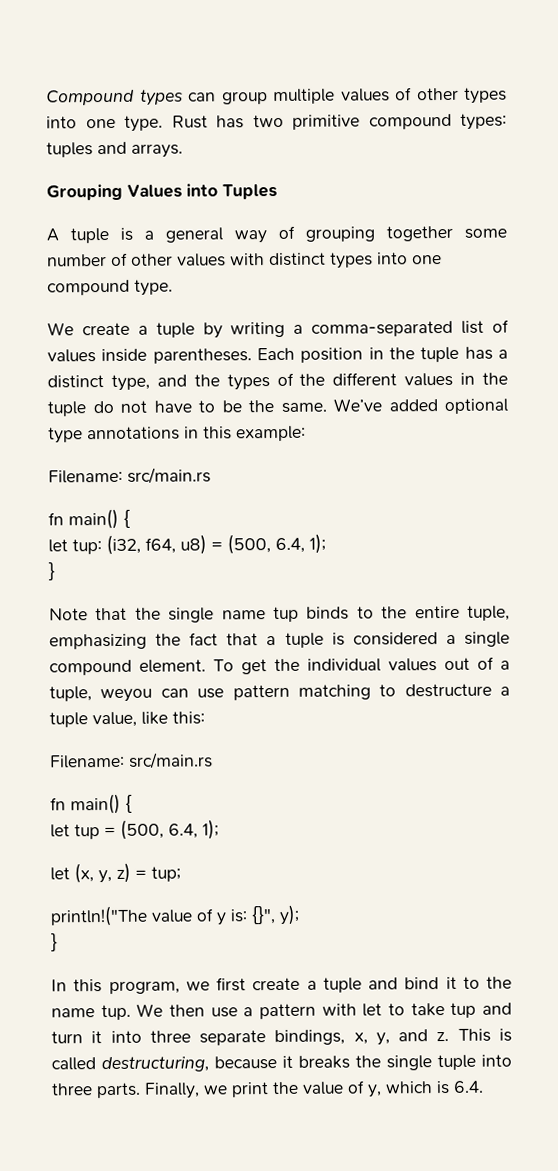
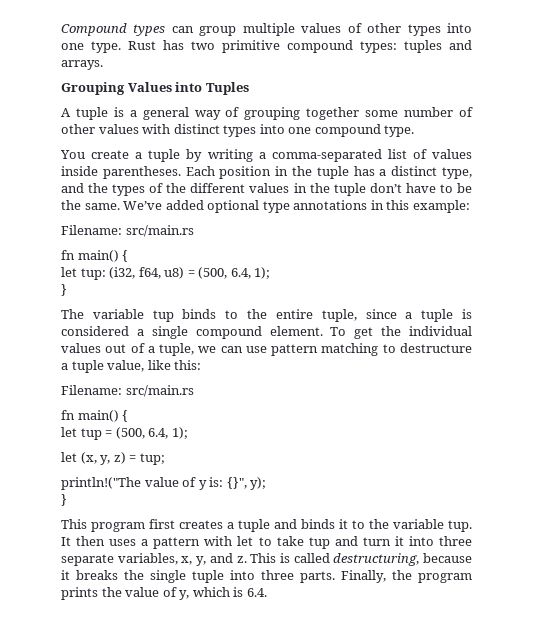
[47,322,74,336] We -> [60,150,85,159] You
[92,400,147,414] do not -> [369,183,402,193] don’t
[49,607,266,623] Note that the single name -> [61,309,144,319] The variable
[49,632,259,650] emphasizing the fact that -> [365,309,397,319] since
[100,688,153,703] weyou -> [198,346,217,353] we
[51,977,301,995] In this program, we first create -> [61,519,223,532] This program first creates
[404,977,440,990] bind -> [301,519,335,529] binds
[51,1003,238,1021] name tup. We then use -> [393,519,472,532] [61,536,137,546] variable tup. It then uses
[274,1029,346,1046] bindings, -> [117,553,178,565] variables,
[203,1082,269,1098] we print -> [392,570,472,583] [61,587,98,600] the program prints

